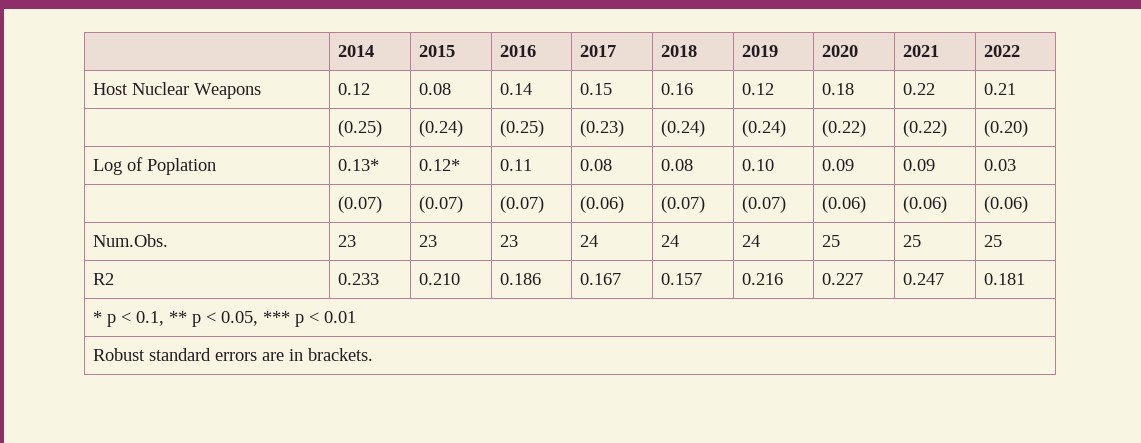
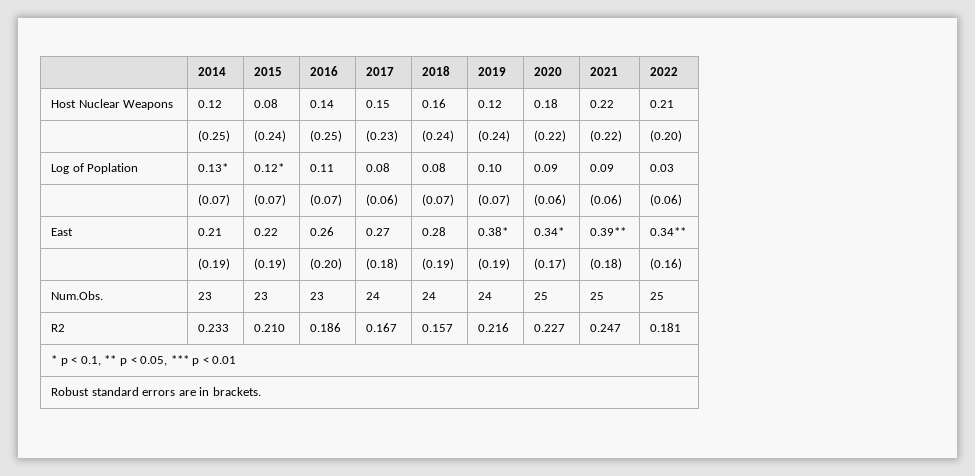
(1028, 204) none -> [51,228,74,236] [198,228,223,236] [254,228,279,236] [310,227,335,236] [366,228,391,236] [422,227,447,236] [478,227,509,236] [534,227,565,236] [590,227,627,236] [650,227,687,236] [198,258,231,270] [254,258,287,270] [310,258,343,270] [366,258,399,270] [422,258,455,270] [478,258,511,270] [534,258,567,270] [590,258,623,270] [650,258,683,270] // East | 0.21 | 0.22 | 0.26 | 0.27 | 0.28 | 0.38* | 0.34* | 0.39** | 0.34** // | (0.19) | (0.19) | (0.20) | (0.18) | (0.19) | (0.19) | (0.17) | (0.18) | (0.16)

